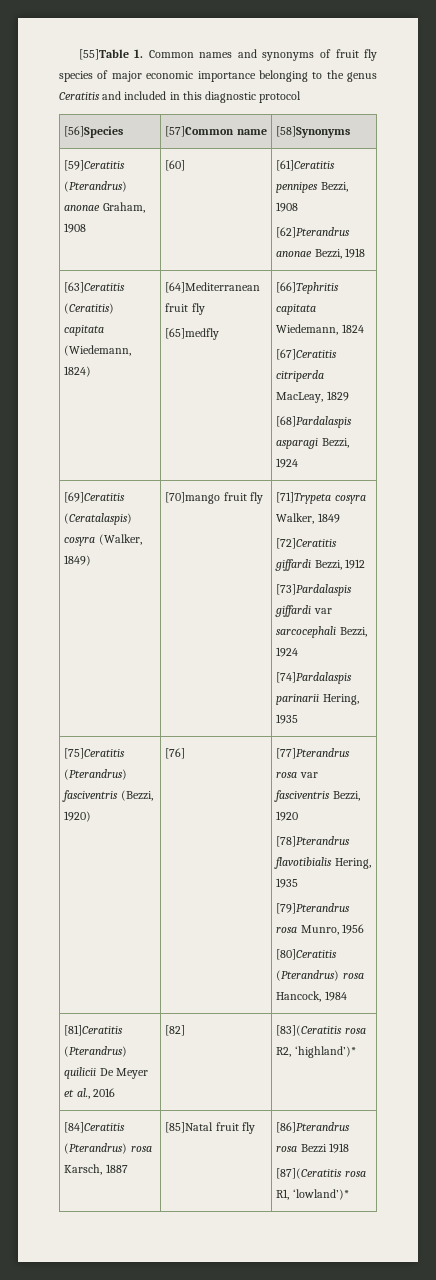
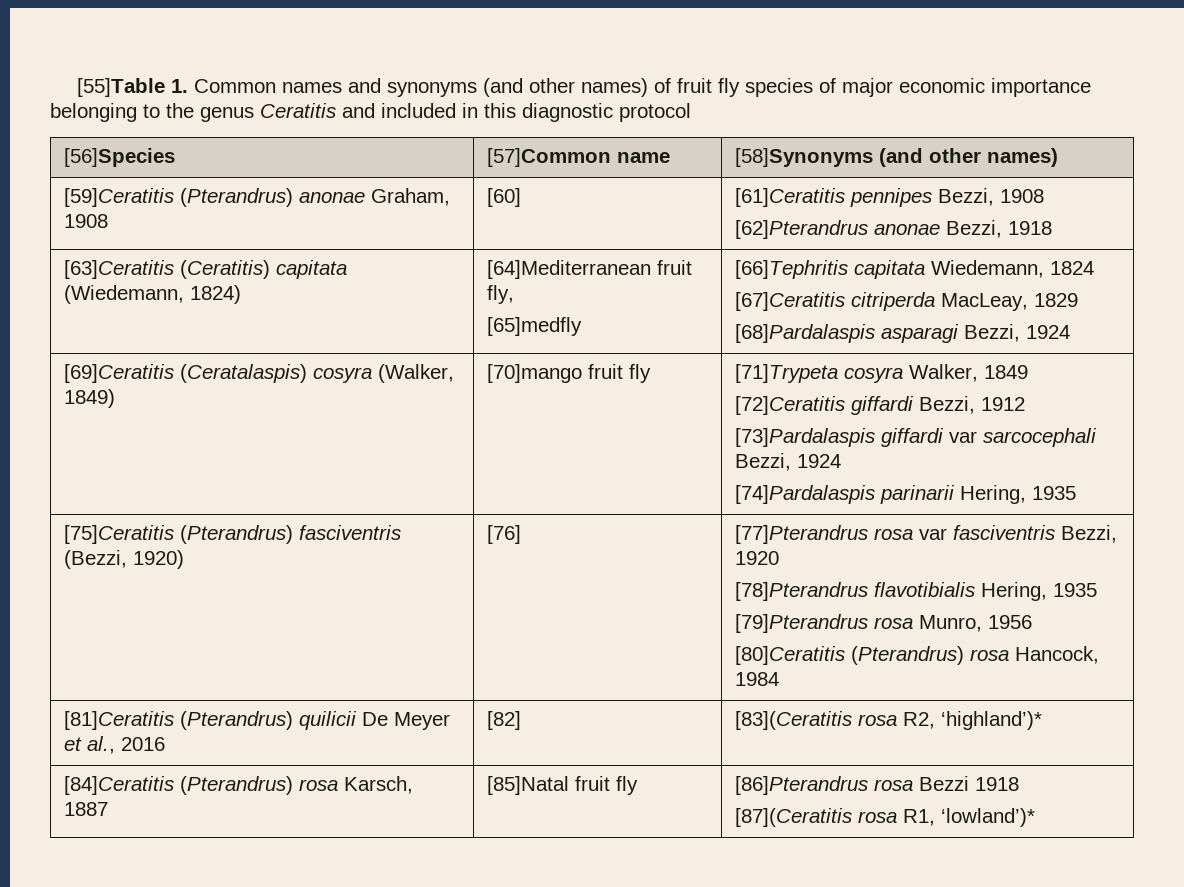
(315, 56) none -> [482,78,648,97] (and other names)
(351, 132) none -> [879,148,1059,167] (and other names)
[191,303,205,315] fly -> [487,285,515,304] fly,

